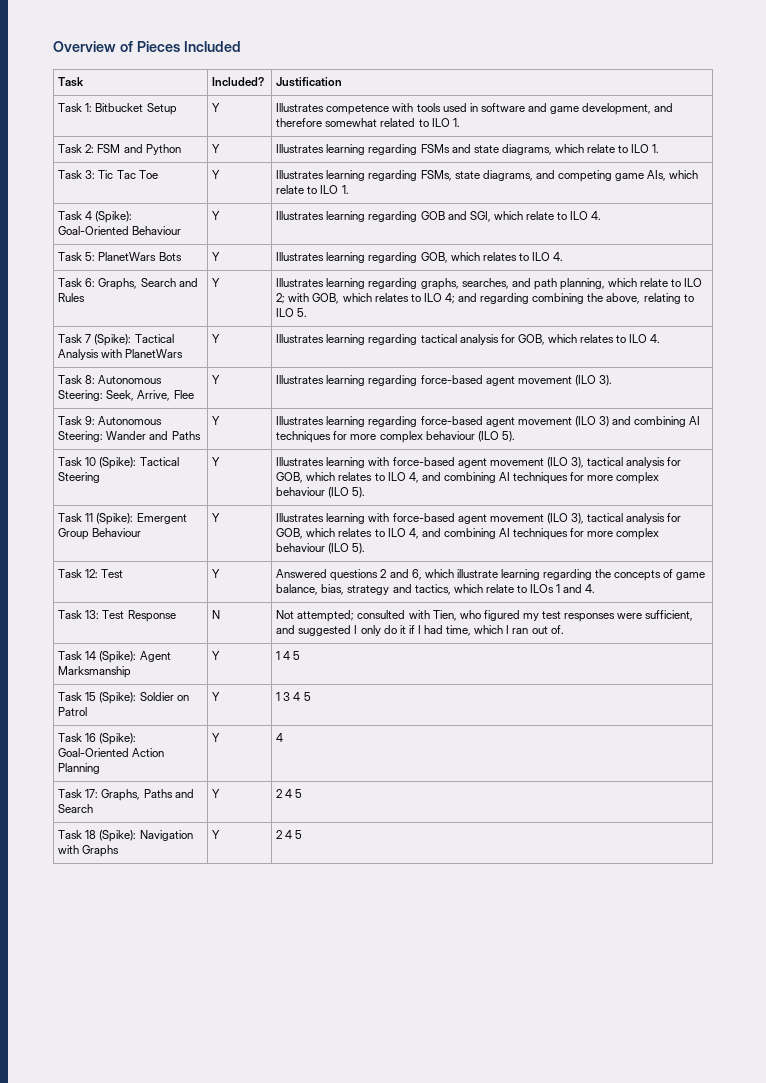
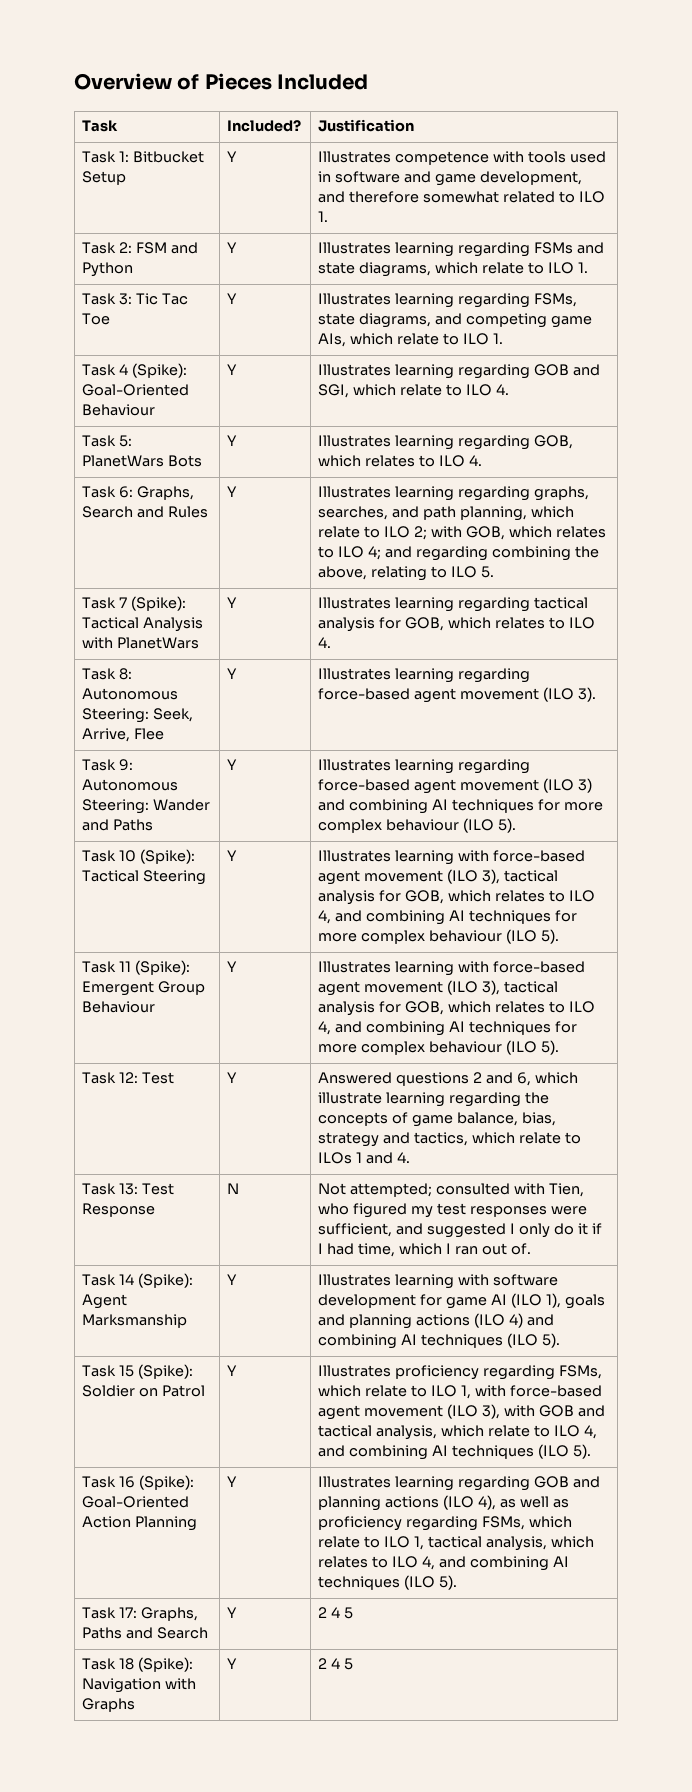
[276,651,301,660] 1 4 5 -> [318,1274,558,1289] [318,1293,605,1309] [318,1313,554,1329] [318,1333,560,1349] Illustrates learning with software development for game AI (ILO 1), goals and planning actions (ILO 4) and combining AI techniques (ILO 5).
[276,692,311,701] 1 3 4 5 -> [318,1365,602,1380] [318,1385,602,1399] [318,1404,605,1420] [318,1425,597,1440] [318,1444,591,1460] Illustrates proficiency regarding FSMs, which relate to ILO 1, with force-based agent movement (ILO 3), with GOB and tactical analysis, which relate to ILO 4, and combining AI techniques (ILO 5).
[276,733,284,742] 4 -> [318,1476,600,1491] [318,1495,569,1511] [318,1516,572,1531] [318,1536,594,1551] [318,1556,569,1571] [318,1575,457,1590] Illustrates learning regarding GOB and planning actions (ILO 4), as well as proficiency regarding FSMs, which relate to ILO 1, tactical analysis, which relates to ILO 4, and combining AI techniques (ILO 5).

